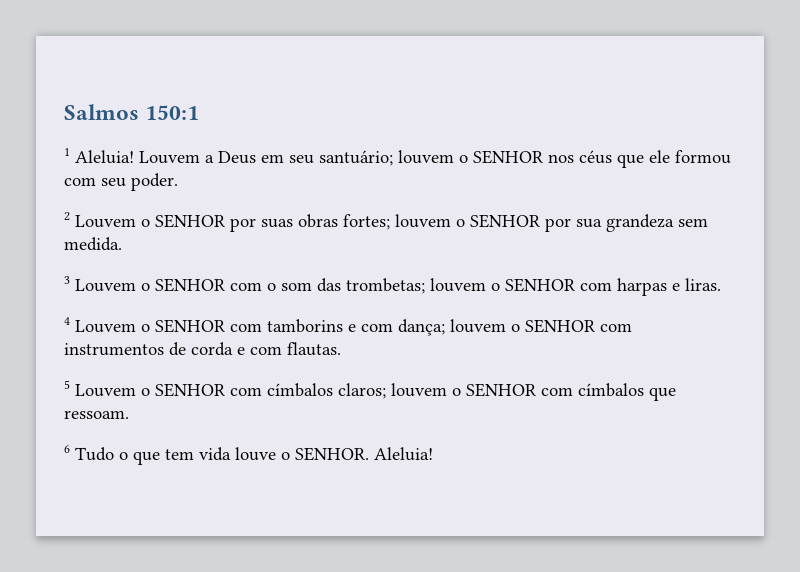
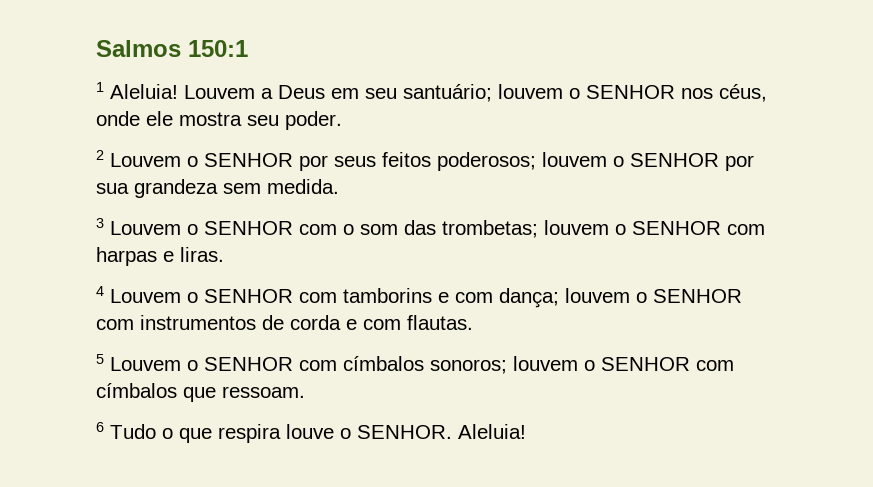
[579,150,731,168] [64,177,96,186] céus que ele formou com -> [719,84,767,102] [96,111,242,126] céus, onde ele mostra
[261,214,390,230] suas obras fortes; -> [334,152,536,171] seus feitos poderosos;
[338,383,386,399] claros; -> [430,359,507,374] sonoros;
[165,447,231,461] tem vida -> [218,424,281,443] respira

